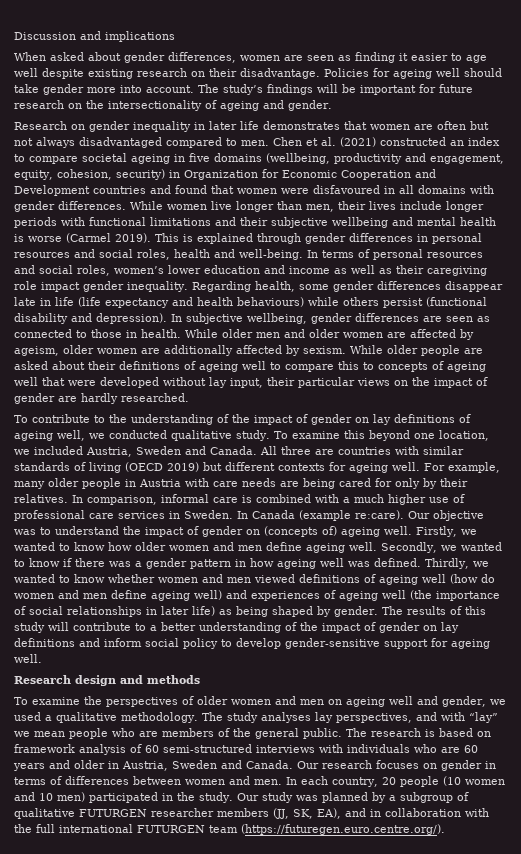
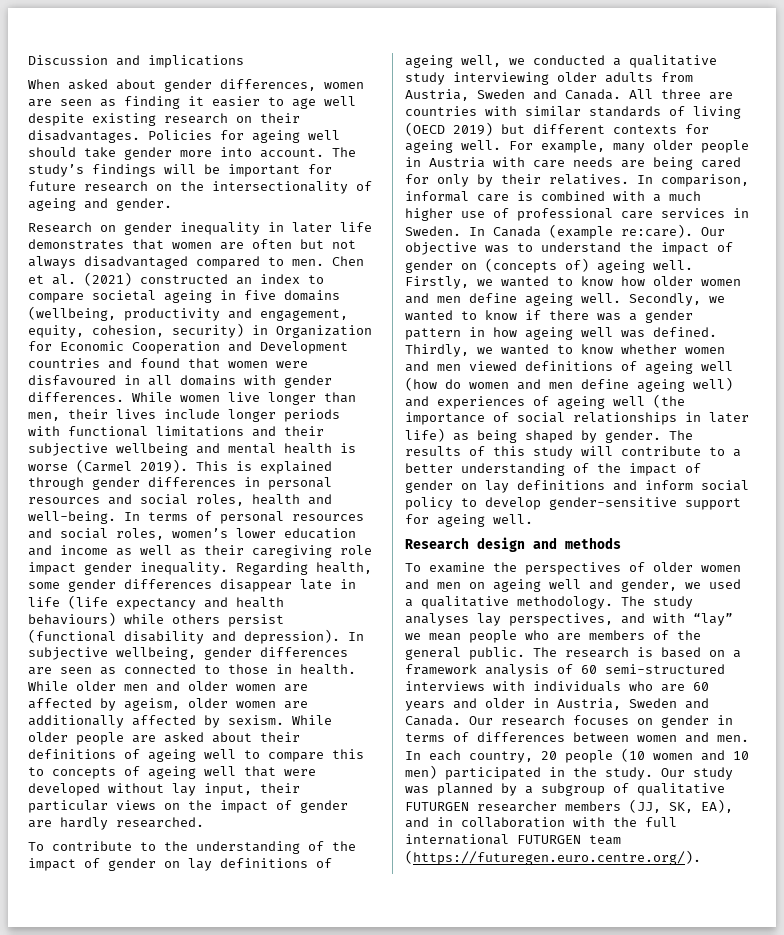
[240,68,320,79] disadvantage. -> [28,130,140,143] disadvantages.
[171,430,489,441] [14,446,83,455] qualitative study. To examine this beyond one location, we included -> [613,55,717,68] [405,72,693,85] a qualitative study interviewing older adults from
(491, 734) none -> [733,650,741,658] a

